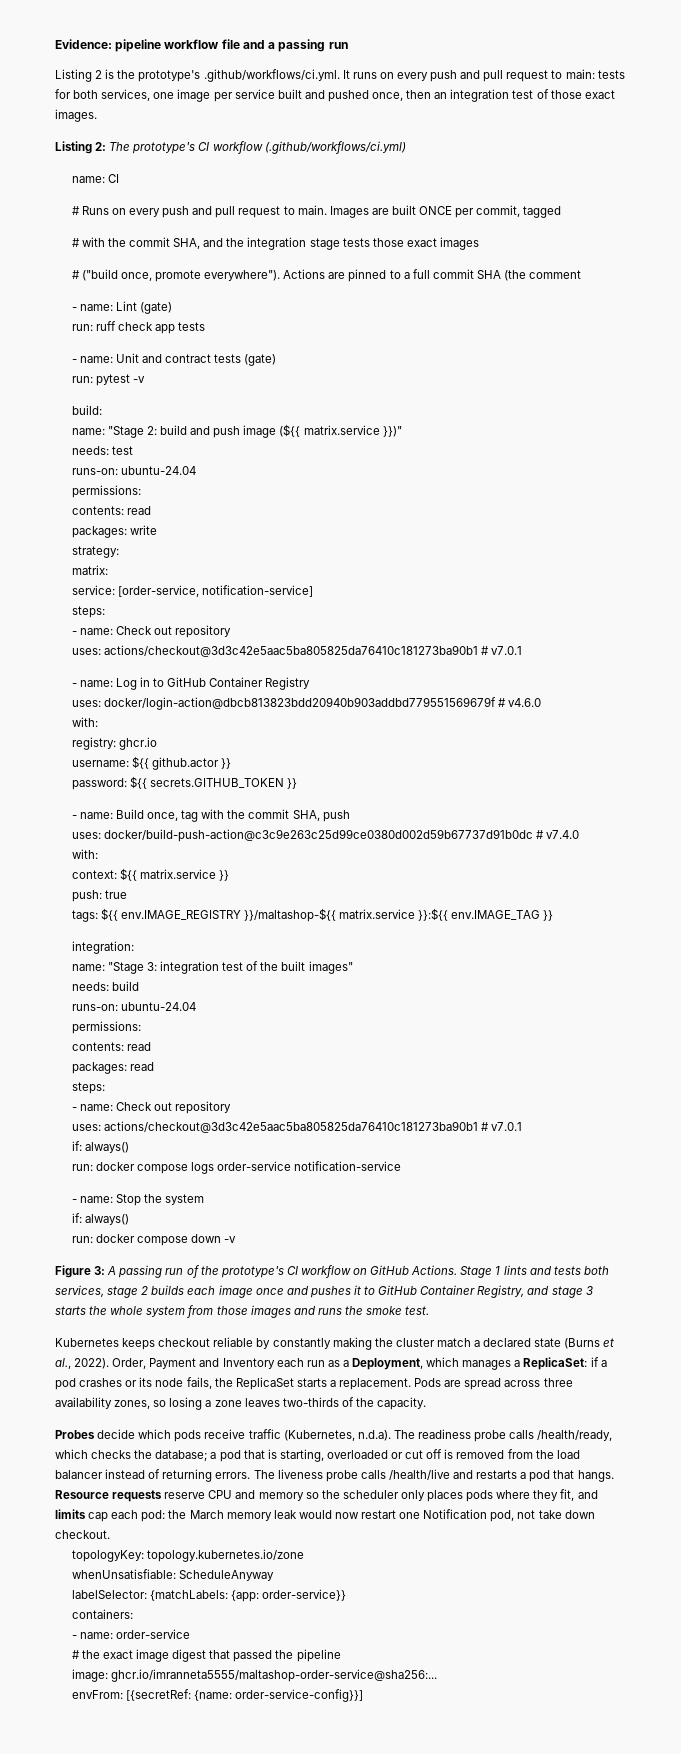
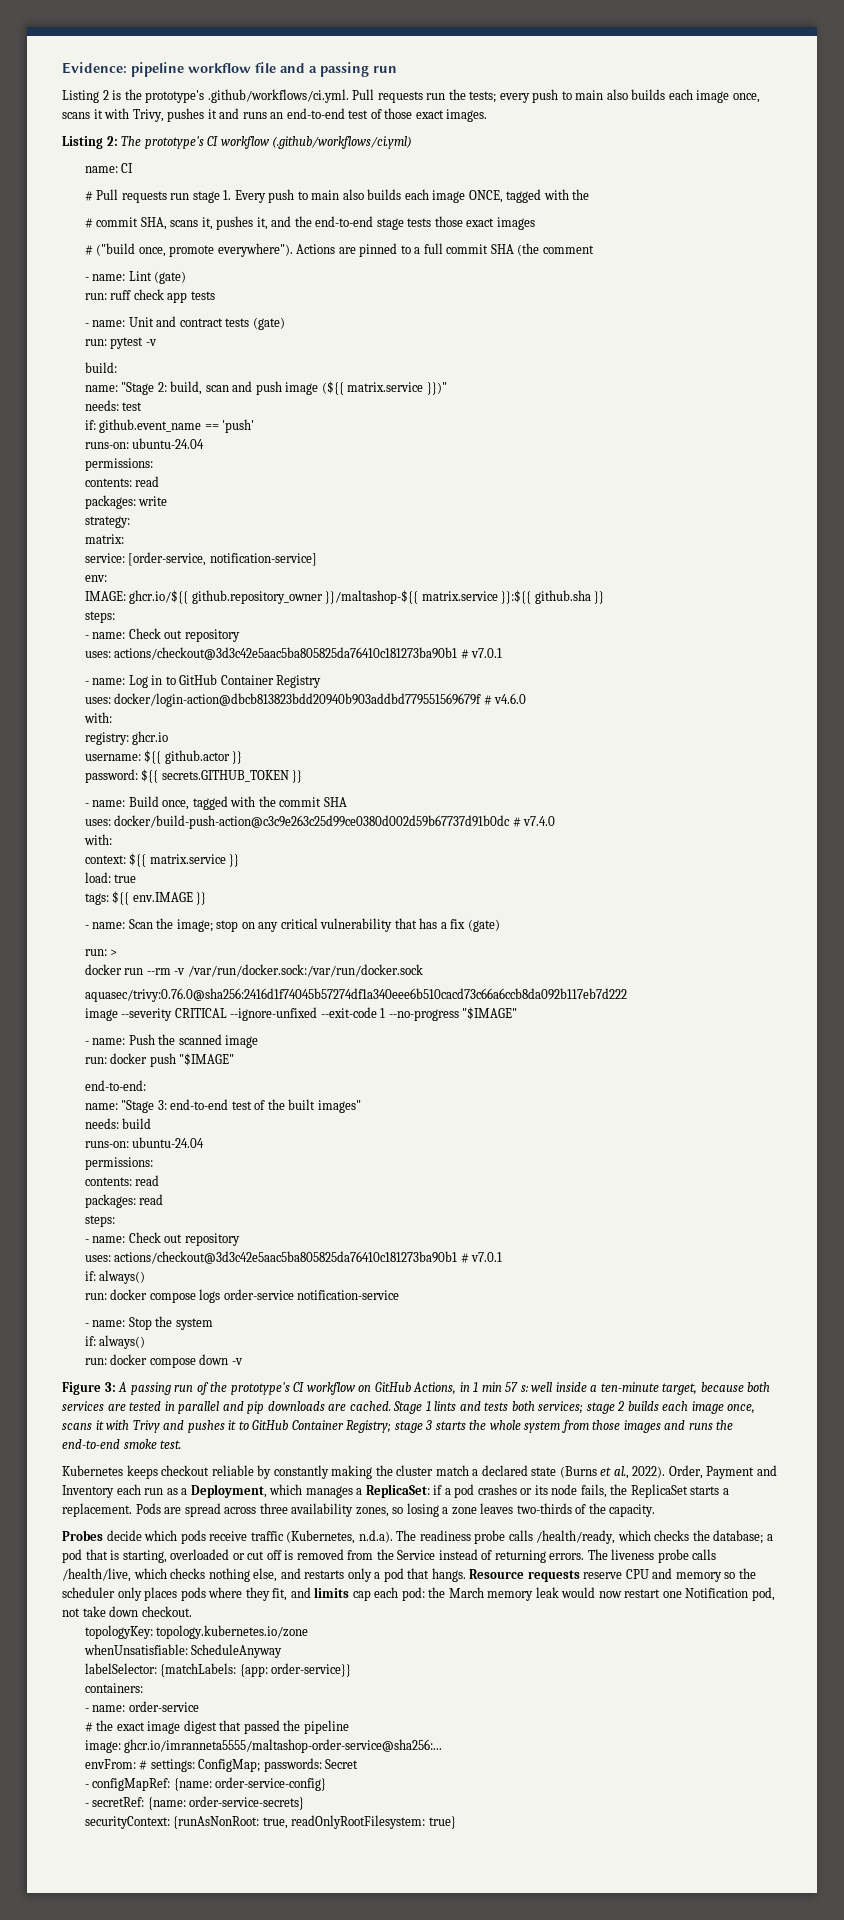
[342,69,625,82] [55,89,510,102] It runs on every push and pull request to main: tests for both services, one image per service built and pushed once, then an integration -> [352,89,760,103] [62,108,345,122] Pull requests run the tests; every push to main also builds each image once, scans it with Trivy, pushes it and runs an end-to-end
[81,205,562,218] [71,237,201,249] Runs on every push and pull request to main. Images are built ONCE per commit, tagged // # with the commit SHA, -> [96,189,590,203] [84,216,268,230] Pull requests run stage 1. Every push to main also builds each image ONCE, tagged with the // # commit SHA, scans it, pushes it,
[247,237,307,250] integration -> [315,216,374,227] end-to-end
[160,425,188,435] build -> [170,381,229,395] build, scan
(133, 450) none -> [84,419,255,433] // if: github.event_name == 'push'
(313, 591) none -> [84,575,107,582] [84,590,605,604] // env: // IMAGE: ghcr.io/${{ github.repository_owner }}/maltashop-${{ matrix.service }}:${{ github.sha }}
[181,809,350,822] tag with the commit SHA, push -> [192,796,347,810] tagged with the commit SHA
[71,890,102,902] push: -> [84,872,111,883] load:
[120,908,554,922] [71,941,134,954] env.IMAGE_REGISTRY }}/maltashop-${{ matrix.service }}:${{ env.IMAGE_TAG }} // integration: -> [132,892,207,905] [84,918,500,932] [84,949,118,956] [84,964,423,977] [84,988,627,1002] [84,1007,518,1021] [84,1034,259,1048] [84,1053,235,1067] [84,1080,146,1091] env.IMAGE }} // - name: Scan the image; stop on any critical vulnerability that has a fix (gate) // run: > // docker run --rm -v /var/run/docker.sock:/var/run/docker.sock // aquasec/trivy:0.76.0@sha256:2416d1f74045b57274df1a340eee6b510cacd73c66a6ccb8da092b117eb7d222 // image --severity CRITICAL --ignore-unfixed --exit-code 1 --no-progress "$IMAGE" // - name: Push the scanned image // run: docker push "$IMAGE" // end-to-end:
[160,961,220,974] integration -> [170,1099,229,1110] end-to-end
[411,1265,458,1275] Actions. -> [413,1382,771,1395] [62,1401,391,1414] Actions, in 1 min 57 s: well inside a ten-minute target, because both services are tested in parallel and pip downloads are cached.
[55,1285,104,1297] services, -> [538,1401,584,1414] services;
[255,1288,284,1295] once -> [727,1404,756,1414] [62,1420,160,1433] once, scans it with Trivy
[477,1285,550,1298] Registry, and -> [346,1420,392,1433] Registry;
(363, 1310) none -> [62,1439,120,1449] end-to-end
[556,1450,580,1459] [55,1470,103,1479] load balancer -> [397,1550,436,1560] Service
[388,1469,450,1481] /health/live -> [62,1568,278,1582] /health/live, which checks nothing else,
(518, 1474) none -> [347,1568,372,1582] only
[125,1689,364,1702] [{secretRef: {name: order-service-config}}] -> [139,1758,359,1772] [84,1777,327,1791] [84,1796,305,1810] [84,1815,456,1829] # settings: ConfigMap; passwords: Secret // - configMapRef: {name: order-service-config} // - secretRef: {name: order-service-secrets} // securityContext: {runAsNonRoot: true, readOnlyRootFilesystem: true}

